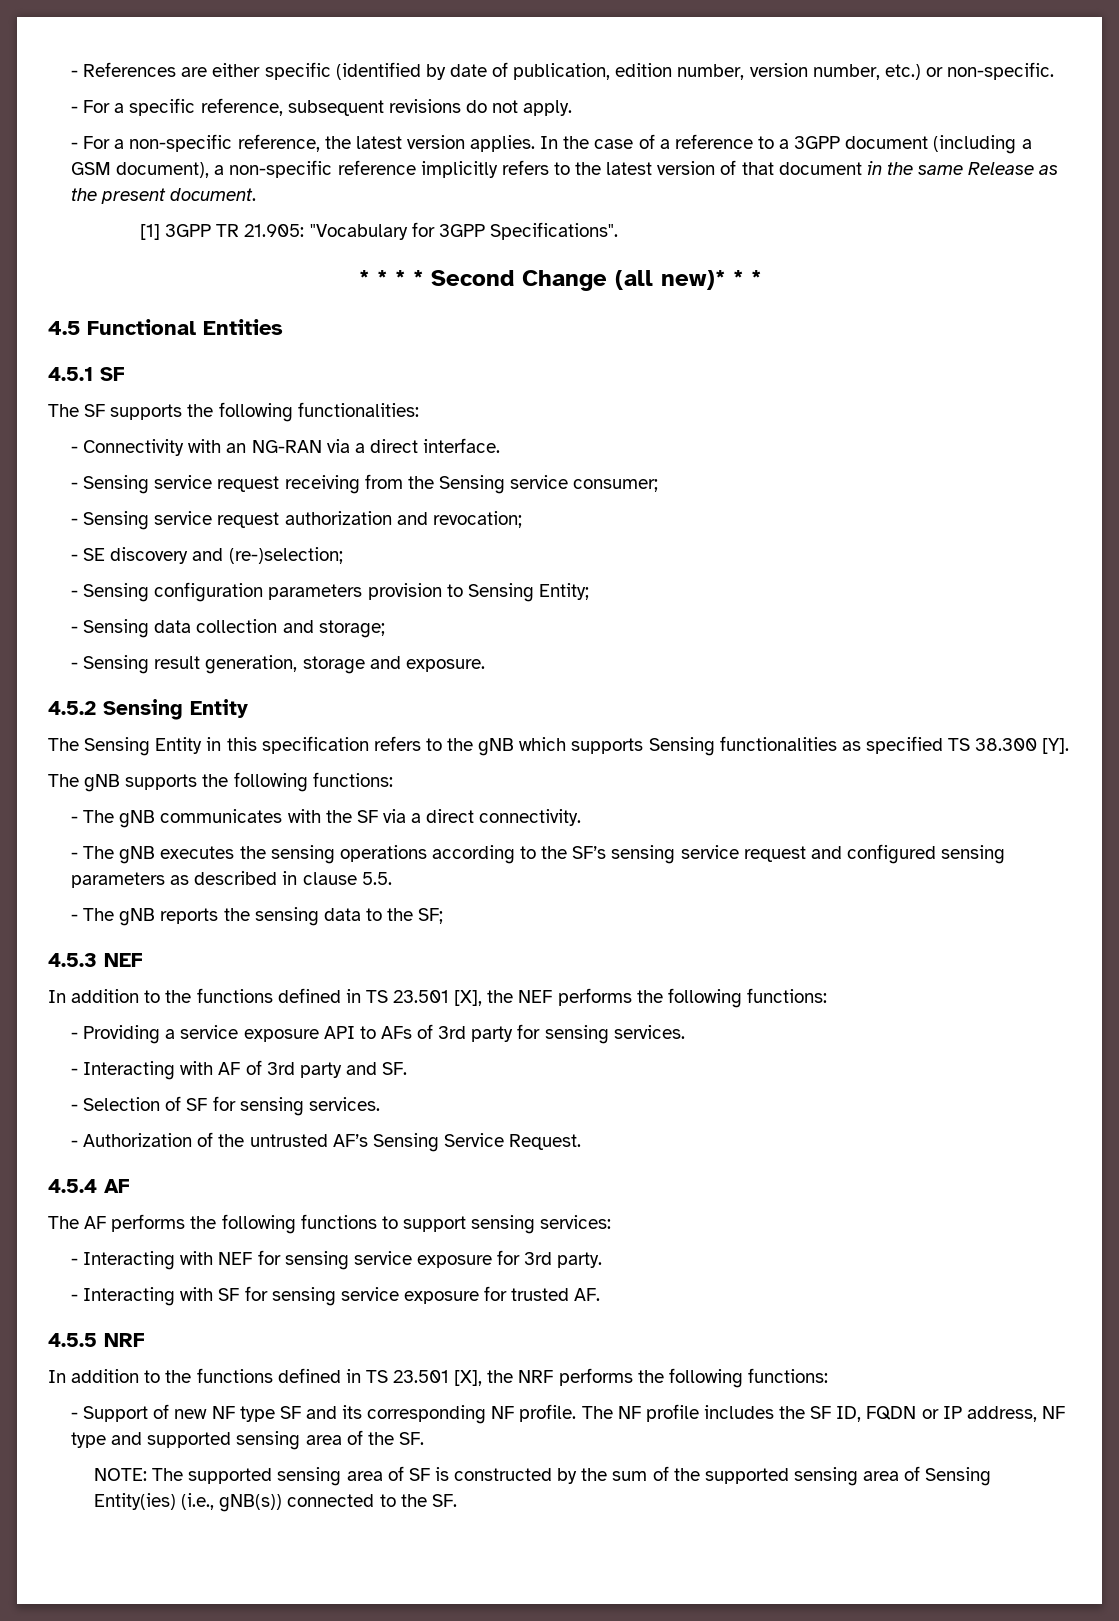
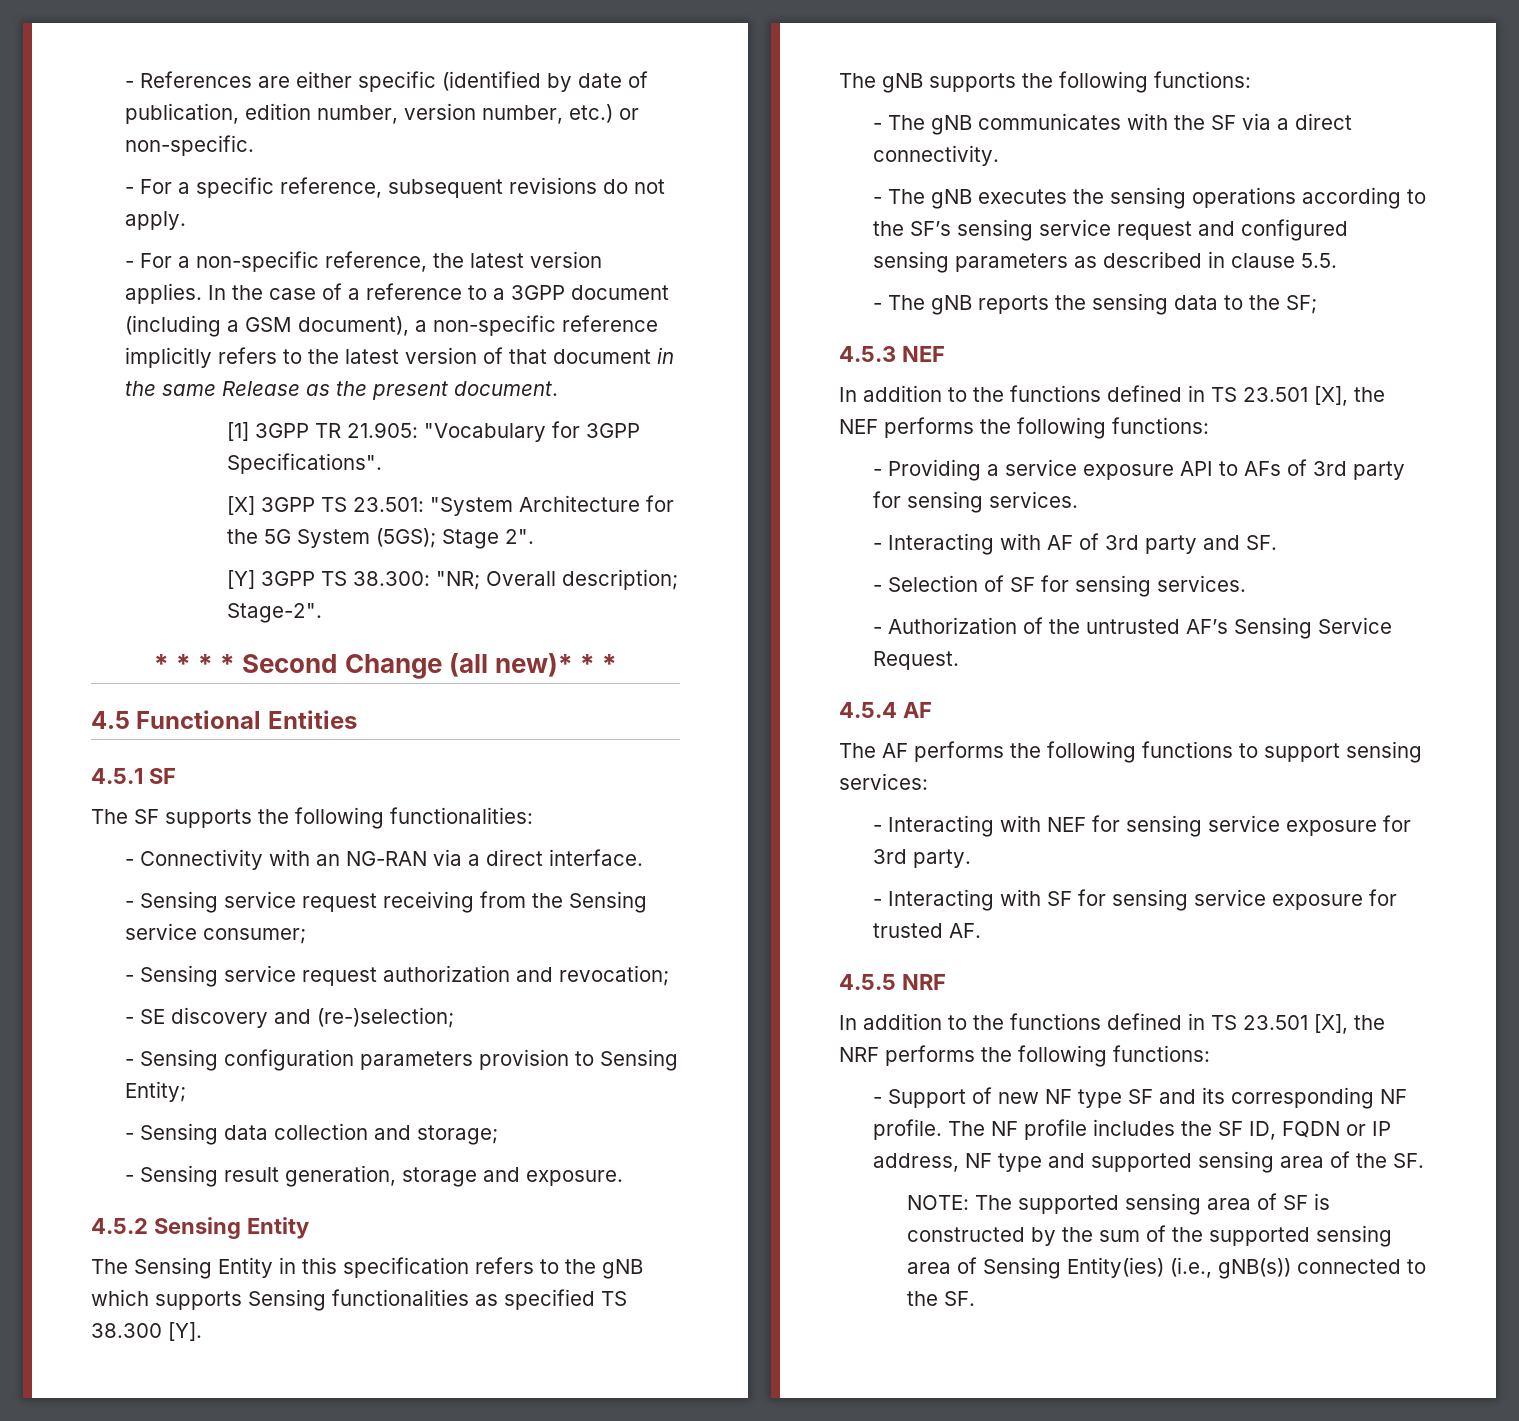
(618, 231) none -> [226,495,674,516] [226,528,534,549] [226,569,678,590] [226,603,322,623] // [X] 3GPP TS 23.501: "System Architecture for the 5G System (5GS); Stage 2". // [Y] 3GPP TS 38.300: "NR; Overall description; Stage-2".

